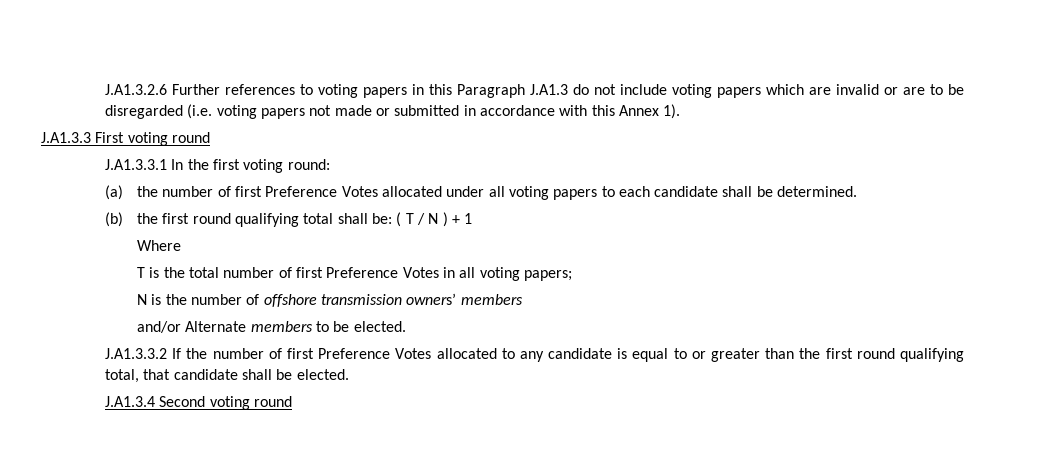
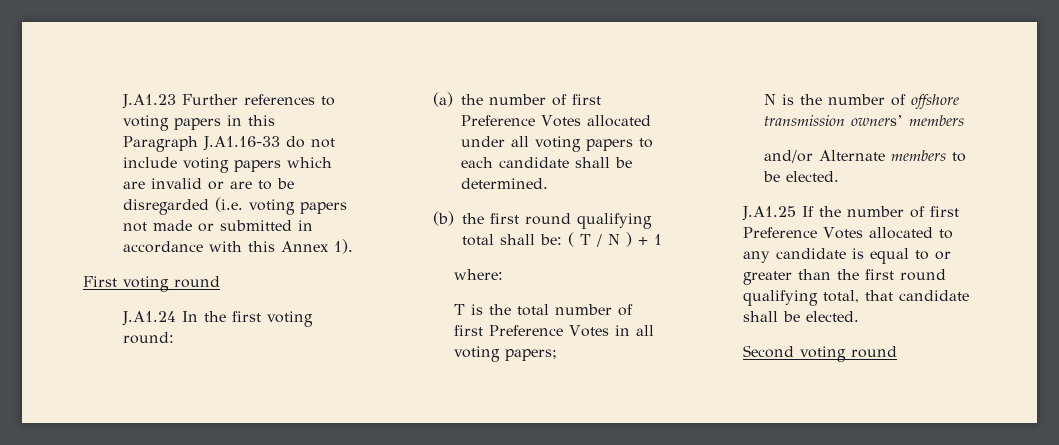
[104,84,167,95] J.A1.3.2.6 -> [122,94,177,109] J.A1.23
[529,84,568,95] J.A1.3 -> [203,136,281,151] J.A1.16-33
[41,132,91,143] J.A1.3.3 -> (354, 246) none
[104,159,167,170] J.A1.3.3.1 -> [122,311,177,326] J.A1.24
[136,240,181,251] Where -> [453,269,503,280] where:
[104,348,167,359] J.A1.3.3.2 -> [742,206,797,221] J.A1.25
[104,396,155,407] J.A1.3.4 -> (860, 316) none

